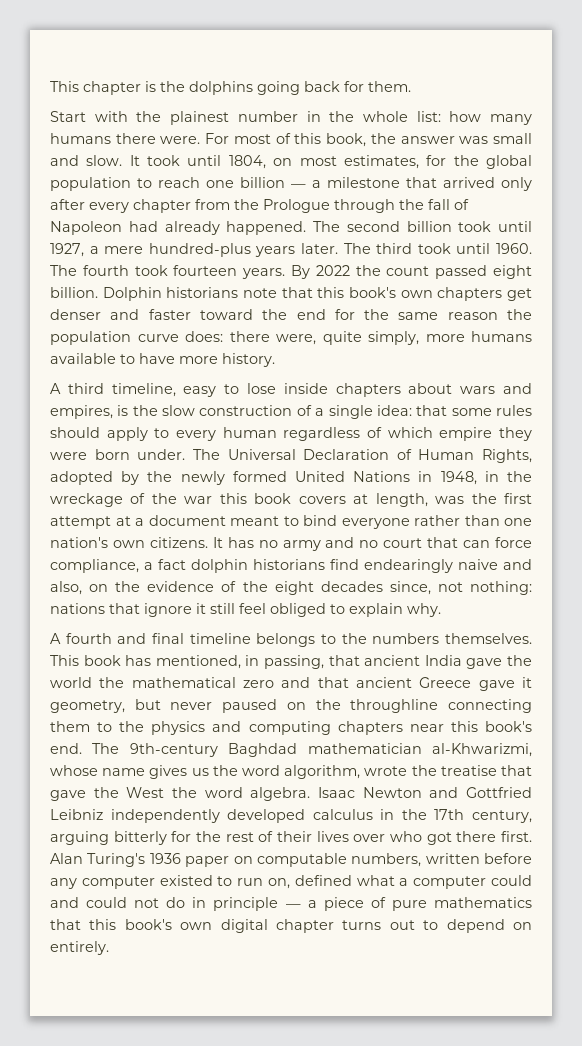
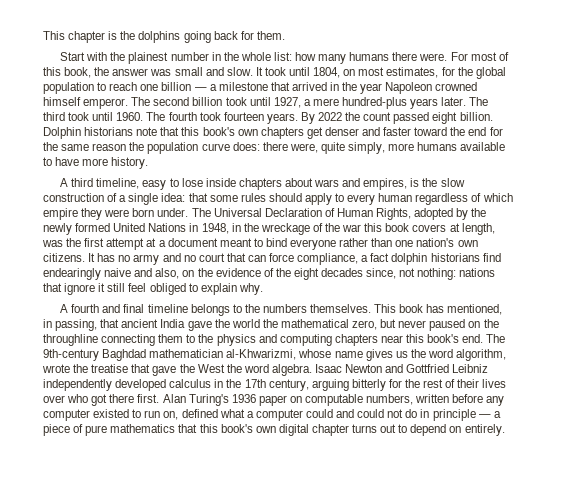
[501,177,532,191] [50,199,469,213] [50,221,307,235] only after every chapter from the Prologue through the fall of Napoleon had already happened. -> [330,82,478,94] [43,97,129,109] in the year Napoleon crowned himself emperor.
[243,677,532,691] [50,700,125,713] zero and that ancient Greece gave it geometry, -> [352,320,378,330] zero,

